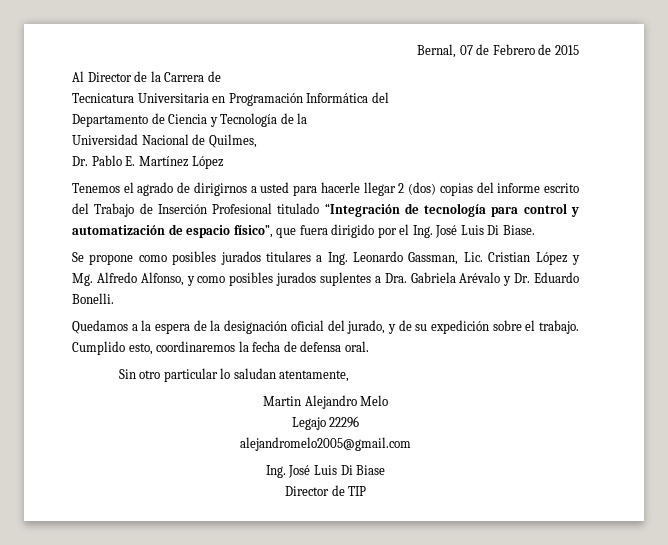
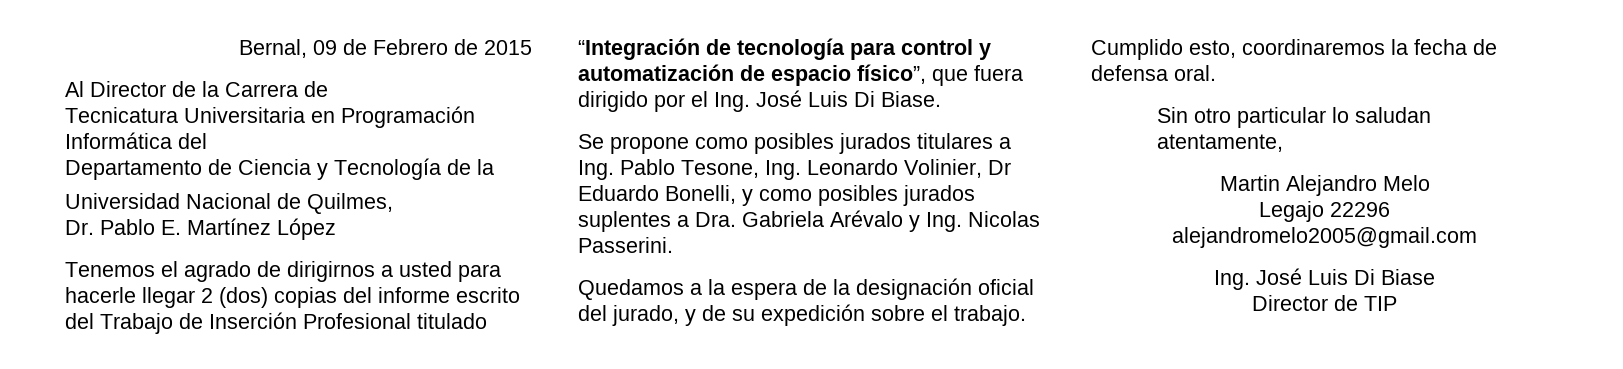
[459,45,473,55] 07 -> [313,40,337,55] 09
[353,251,580,265] [72,272,184,286] Leonardo Gassman, Lic. Cristian López y Mg. Alfredo Alfonso, -> [620,159,1011,180] [578,185,736,204] Pablo Tesone, Ing. Leonardo Volinier, Dr Eduardo Bonelli,
[514,272,579,283] [72,293,114,304] Dr. Eduardo Bonelli. -> [926,211,1040,232] [578,237,673,253] Ing. Nicolas Passerini.

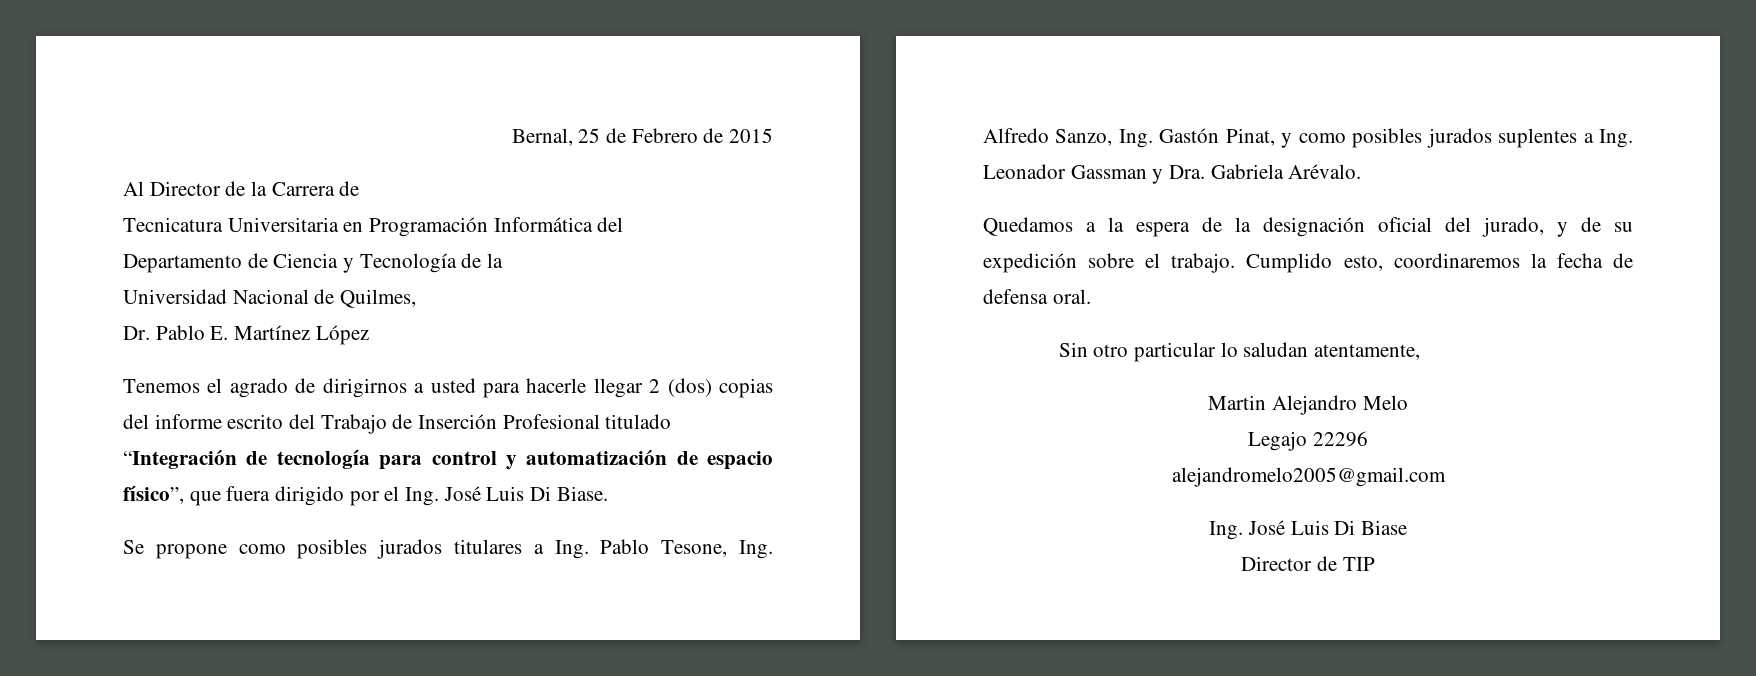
[313,40,337,55] 09 -> [578,128,601,143] 25
[807,159,1011,178] [578,185,736,204] Leonardo Volinier, Dr Eduardo Bonelli, -> [983,128,1275,148] Alfredo Sanzo, Ing. Gastón Pinat,
[695,210,1040,232] [578,237,673,253] Dra. Gabriela Arévalo y Ing. Nicolas Passerini. -> [1599,129,1633,148] [983,164,1362,184] Ing. Leonador Gassman y Dra. Gabriela Arévalo.

